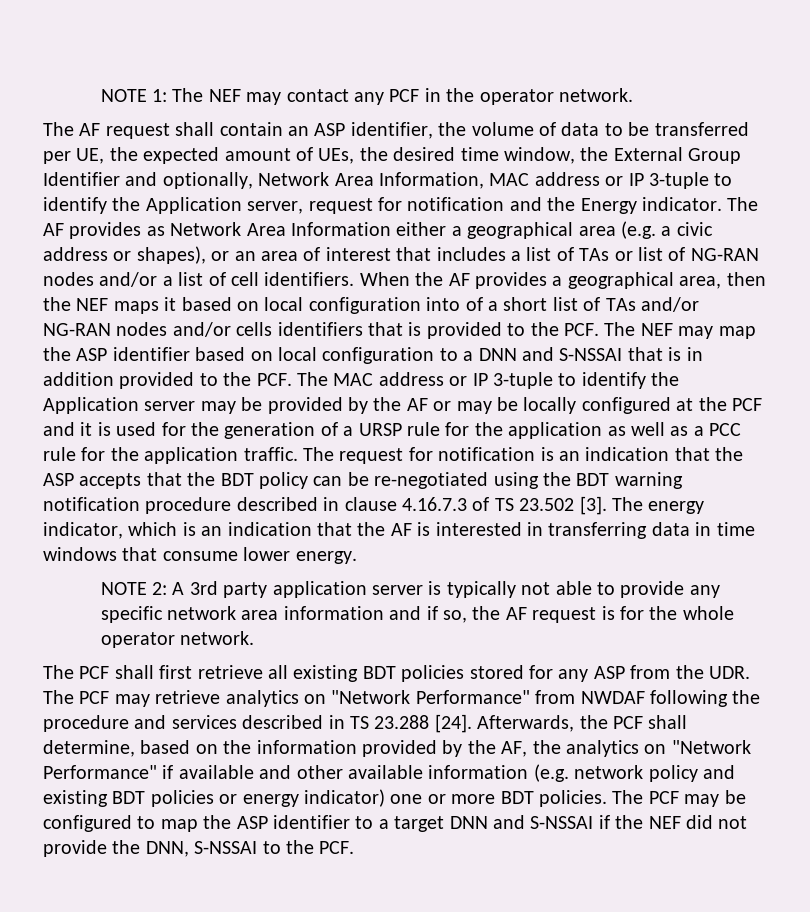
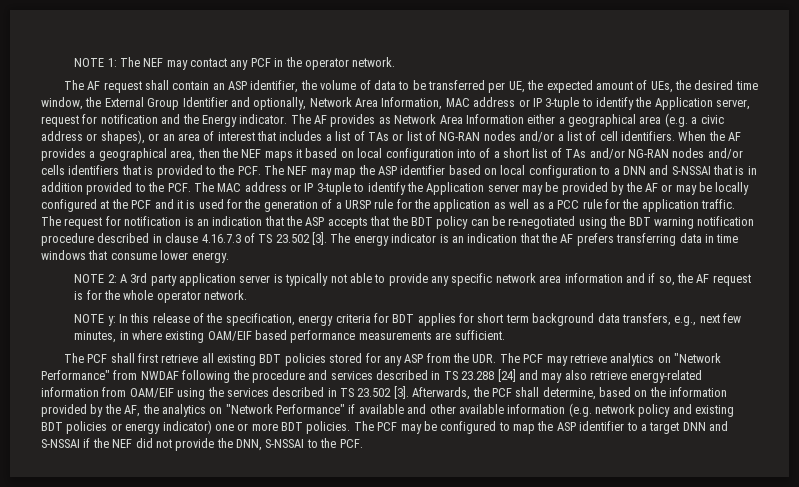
[43,522,178,539] indicator, which -> [391,233,437,243] indicator
[417,522,543,536] is interested in -> [576,233,614,246] prefers
(254, 638) none -> [74,313,742,326] [74,330,505,343] // NOTE y: In this release of the specification, energy criteria for BDT applies for short term background data transfers, e.g., next few minutes, in where existing OAM/EIF based performance measurements are sufficient.
[434,714,472,733] [24]. -> [497,369,703,383] [41,386,409,400] [24] and may also retrieve energy-related information from OAM/EIF using the services described in TS 23.502 [3].

